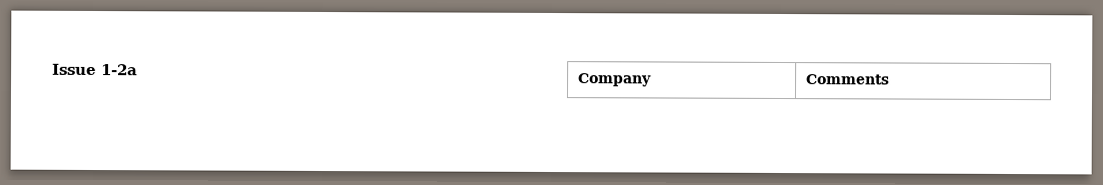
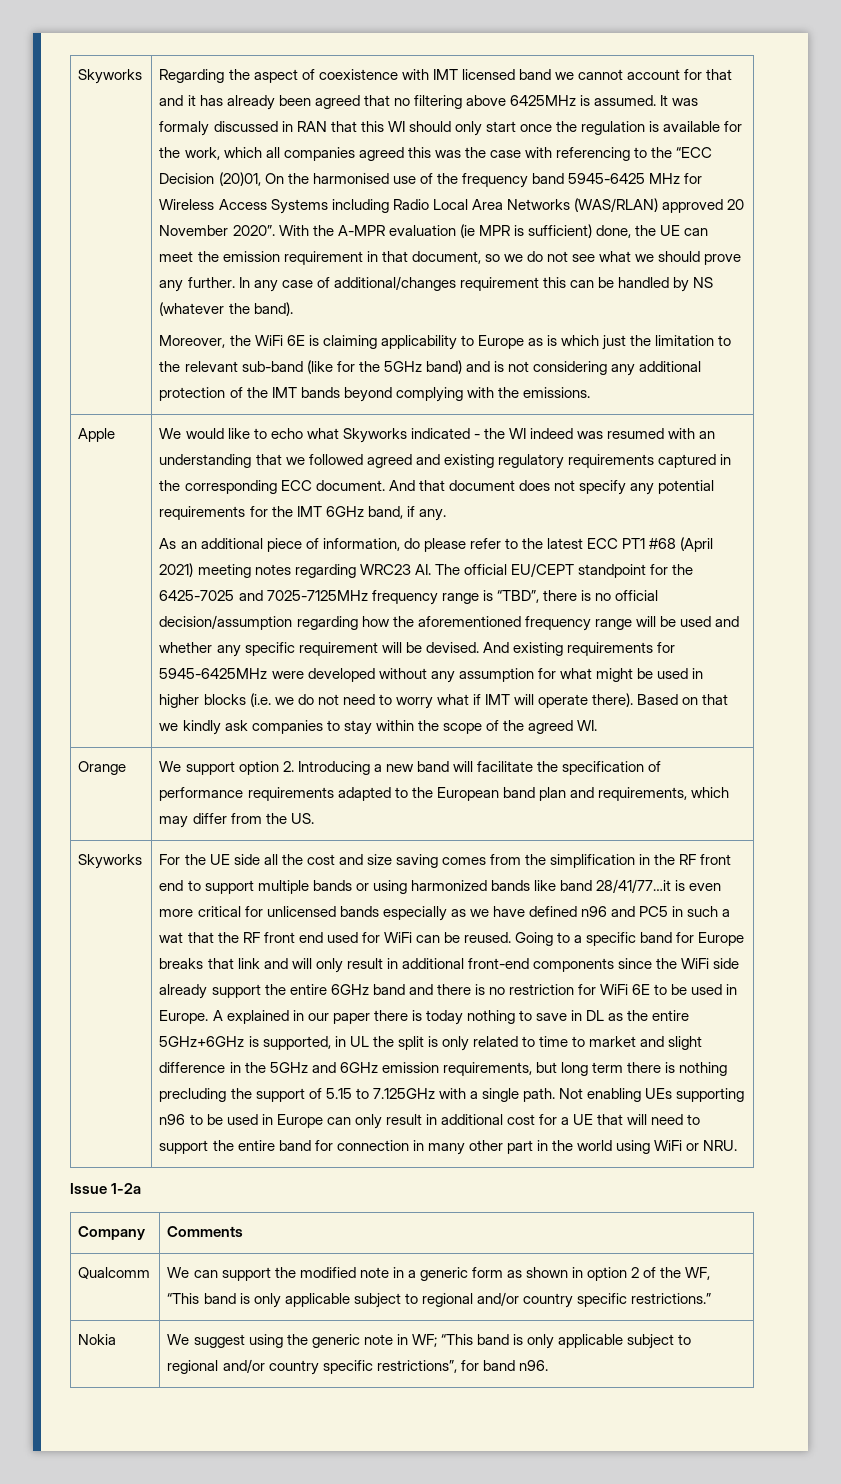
[52,63,138,76] [577,73,652,87] [805,74,890,85] Issue 1-2a // Company | Comments -> [78,69,143,84] [159,69,733,83] [159,95,699,110] [159,121,743,136] [159,147,713,161] [159,172,703,188] [159,198,744,214] [159,224,709,238] [159,251,742,265] [159,276,714,292] [159,302,293,316] [159,335,732,350] [159,360,702,376] [159,387,590,402] [78,428,116,442] [159,428,716,443] [159,454,731,469] [159,480,715,495] [159,506,446,521] [159,537,714,552] [159,563,694,578] [159,590,658,605] [159,615,739,631] [159,642,675,657] [159,668,704,683] [159,693,729,709] [159,720,598,735] [78,761,127,775] [159,761,662,775] [159,787,729,801] [159,813,314,828] [78,854,143,869] [159,854,732,868] [159,879,722,894] [159,906,731,921] [159,932,745,946] [159,958,740,973] [159,984,738,999] [159,1010,690,1025] [159,1036,703,1051] [159,1062,728,1076] [159,1088,745,1102] [159,1114,701,1129] [159,1140,738,1155] [70,1183,142,1194] [78,1226,146,1240] [167,1226,244,1237] [78,1267,151,1279] [167,1267,711,1281] [167,1292,712,1308] [78,1334,117,1345] [167,1334,692,1349] [167,1359,548,1375] Skyworks | Regarding the aspect of coexistence with IMT licensed band we cannot account for that and it has already been agreed that no filtering above 6425MHz is assumed. It was formaly discussed in RAN that this WI should only start once the regulation is available for the work, which all companies agreed this was the case with referencing to the “ECC Decision (20)01, On the harmonised use of the frequency band 5945-6425 MHz for Wireless Access Systems including Radio Local Area Networks (WAS/RLAN) approved 20 November 2020”. With the A-MPR evaluation (ie MPR is sufficient) done, the UE can meet the emission requirement in that document, so we do not see what we should prove any further. In any case of additional/changes requirement this can be handled by NS (whatever the band). // Moreover, the WiFi 6E is claiming applicability to Europe as is which just the limitation to the relevant sub-band (like for the 5GHz band) and is not considering any additional protection of the IMT bands beyond complying with the emissions. // Apple | We would like to echo what Skyworks indicated - the WI indeed was resumed with an understanding that we followed agreed and existing regulatory requirements captured in the corresponding ECC document. And that document does not specify any potential requirements for the IMT 6GHz band, if any. // As an additional piece of information, do please refer to the latest ECC PT1 #68 (April 2021) meeting notes regarding WRC23 AI. The official EU/CEPT standpoint for the 6425-7025 and 7025-7125MHz frequency range is “TBD”, there is no official decision/assumption regarding how the aforementioned frequency range will be used and whether any specific requirement will be devised. And existing requirements for 5945-6425MHz were developed without any assumption for what might be used in higher blocks (i.e. we do not need to worry what if IMT will operate there). Based on that we kindly ask companies to stay within the scope of the agreed WI. // Orange | We support option 2. Introducing a new band will facilitate the specification of performance requirements adapted to the European band plan and requirements, which may differ from the US. // Skyworks | For the UE side all the cost and size saving comes from the simplification in the RF front end to support multiple bands or using harmonized bands like band 28/41/77…it is even more critical for unlicensed bands especially as we have defined n96 and PC5 in such a wat that the RF front end used for WiFi can be reused. Going to a specific band for Europe breaks that link and will only result in additional front-end components since the WiFi side already support the entire 6GHz band and there is no restriction for WiFi 6E to be used in Europe. A explained in our paper there is today nothing to save in DL as the entire 5GHz+6GHz is supported, in UL the split is only related to time to market and slight difference in the 5GHz and 6GHz emission requirements, but long term there is nothing precluding the support of 5.15 to 7.125GHz with a single path. Not enabling UEs supporting n96 to be used in Europe can only result in additional cost for a UE that will need to support the entire band for connection in many other part in the world using WiFi or NRU. // Issue 1-2a // Company | Comments // Qualcomm | We can support the modified note in a generic form as shown in option 2 of the WF, “This band is only applicable subject to regional and/or country specific restrictions.” // Nokia | We suggest using the generic note in WF; “This band is only applicable subject to regional and/or country specific restrictions”, for band n96.

